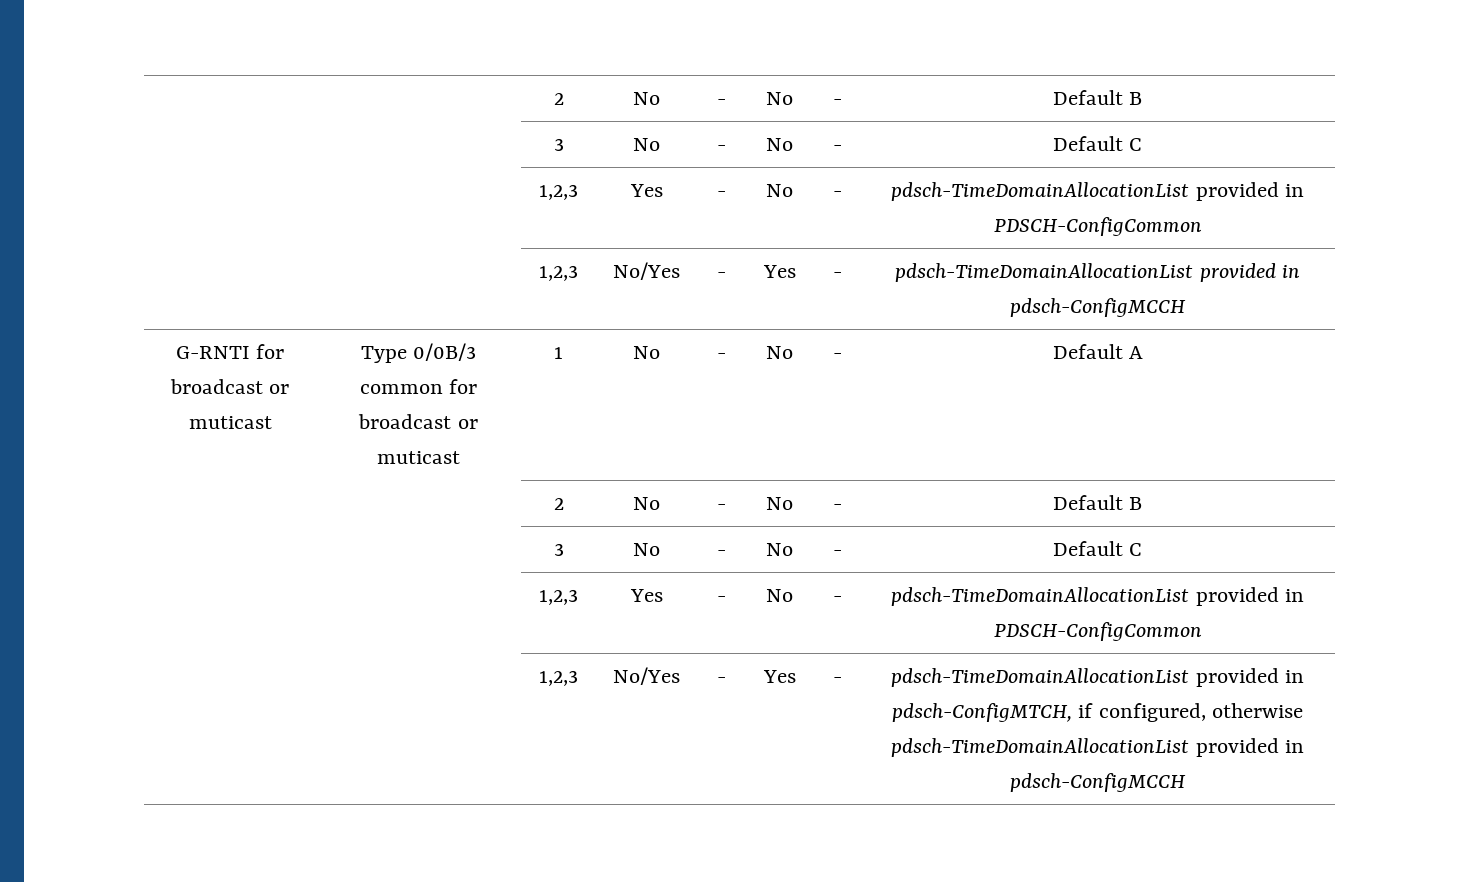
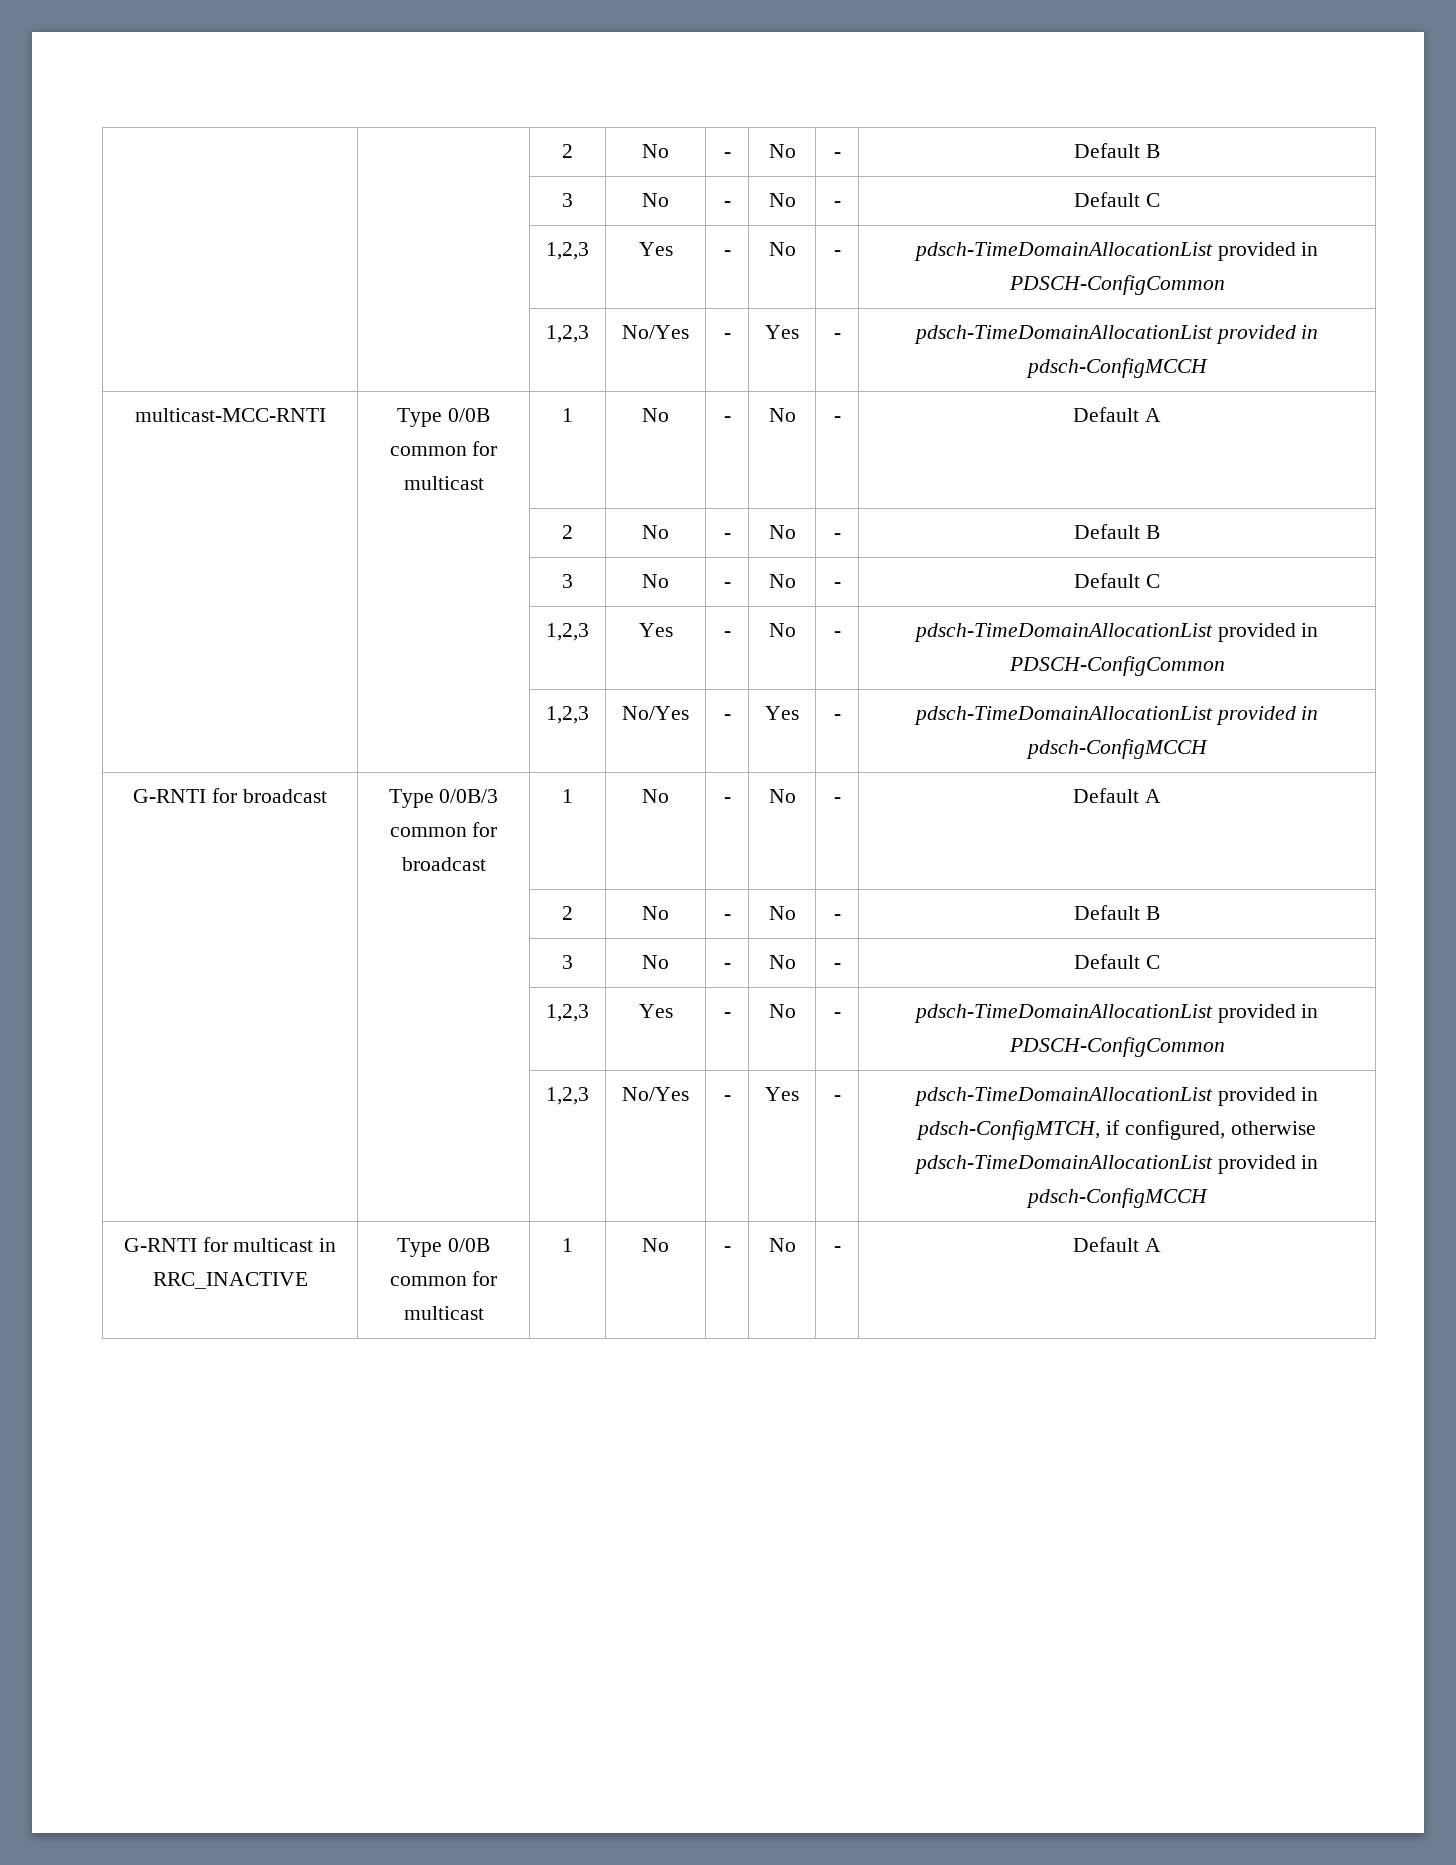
(1186, 307) none -> [134,408,326,422] [397,408,490,427] [389,441,498,456] [403,476,484,490] [562,408,573,422] [642,408,669,422] [723,416,731,422] [768,408,796,422] [833,416,841,422] [1073,407,1161,422] [562,525,573,539] [642,525,669,539] [723,533,731,539] [768,525,796,539] [833,533,841,539] [1074,524,1160,539] [562,574,573,588] [642,574,669,588] [723,582,731,588] [768,574,796,588] [833,582,841,588] [1074,573,1160,588] [546,623,589,641] [638,623,673,637] [723,631,731,637] [768,623,796,637] [833,631,841,637] [913,623,1319,642] [1008,656,1225,676] [546,706,589,724] [622,706,689,720] [723,714,731,720] [765,706,799,720] [833,714,841,720] [913,706,1319,725] [1025,739,1208,759] // multicast-MCC-RNTI | Type 0/0B common for multicast | 1 | No | - | No | - | Default A // | | 2 | No | - | No | - | Default B // | | 3 | No | - | No | - | Default C // | | 1,2,3 | Yes | - | No | - | pdsch-TimeDomainAllocationList provided in PDSCH-ConfigCommon // | | 1,2,3 | No/Yes | - | Yes | - | pdsch-TimeDomainAllocationList provided in pdsch-ConfigMCCH
[269,384,290,394] [188,416,272,429] or muticast -> (327, 796) none
[457,419,478,429] [377,451,460,464] or muticast -> (486, 864) none
(1186, 782) none -> [123,1237,337,1252] [152,1272,308,1289] [397,1238,490,1257] [389,1271,498,1286] [403,1306,484,1320] [562,1238,573,1252] [642,1238,669,1252] [723,1246,731,1252] [768,1238,796,1252] [833,1246,841,1252] [1073,1237,1161,1252] // G-RNTI for multicast in RRC_INACTIVE | Type 0/0B common for multicast | 1 | No | - | No | - | Default A

